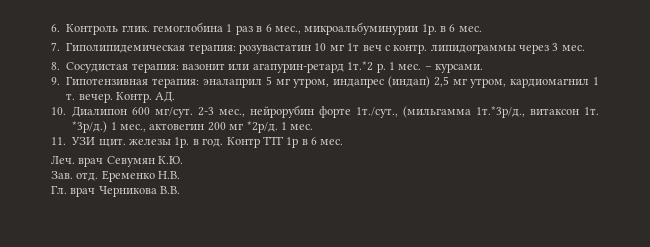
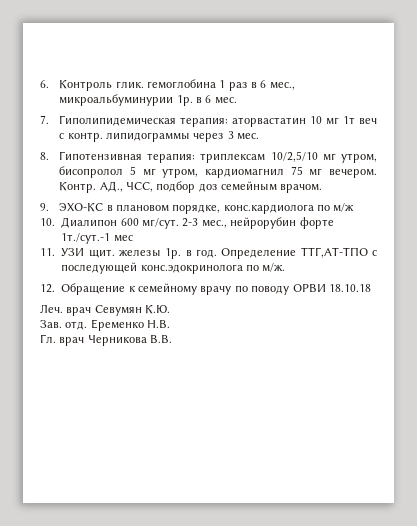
[239,44,311,54] розувастатин -> [232,117,307,127] аторвастатин
[66,61,483,73] [51,76,599,88] [66,91,176,103] Сосудистая терапия: вазонит или агапурин-ретард 1т.*2 р. 1 мес. – курсами. // 9. Гипотензивная терапия: эналаприл 5 мг утром, индапрес (индап) 2,5 мг утром, кардиомагнил 1 т. вечер. Контр. АД. -> [59,151,377,163] [59,166,377,178] [59,181,323,193] [40,203,355,214] Гипотензивная терапия: триплексам 10/2,5/10 мг утром, бисопролол 5 мг утром, кардиомагнил 75 мг вечером. Контр. АД., ЧСС, подбор доз семейным врачом. // 9. ЭХО-КС в плановом порядке, конс.кардиолога по м/ж
[356,106,600,118] [72,121,314,133] 1т./сут., (мильгамма 1т.*3р/д., витаксон 1т. *3р/д.) 1 мес., актовегин 200 мг *2р/д. 1 мес. -> [61,233,133,244] 1т./сут.-1 мес
[226,136,344,148] Контр ТТГ 1р в 6 мес. -> [221,247,377,259] [61,262,286,274] [40,283,371,295] Определение ТТГ,АТ-ТПО с последующей конс.эдокринолога по м/ж. // 12. Обращение к семейному врачу по поводу ОРВИ 18.10.18

